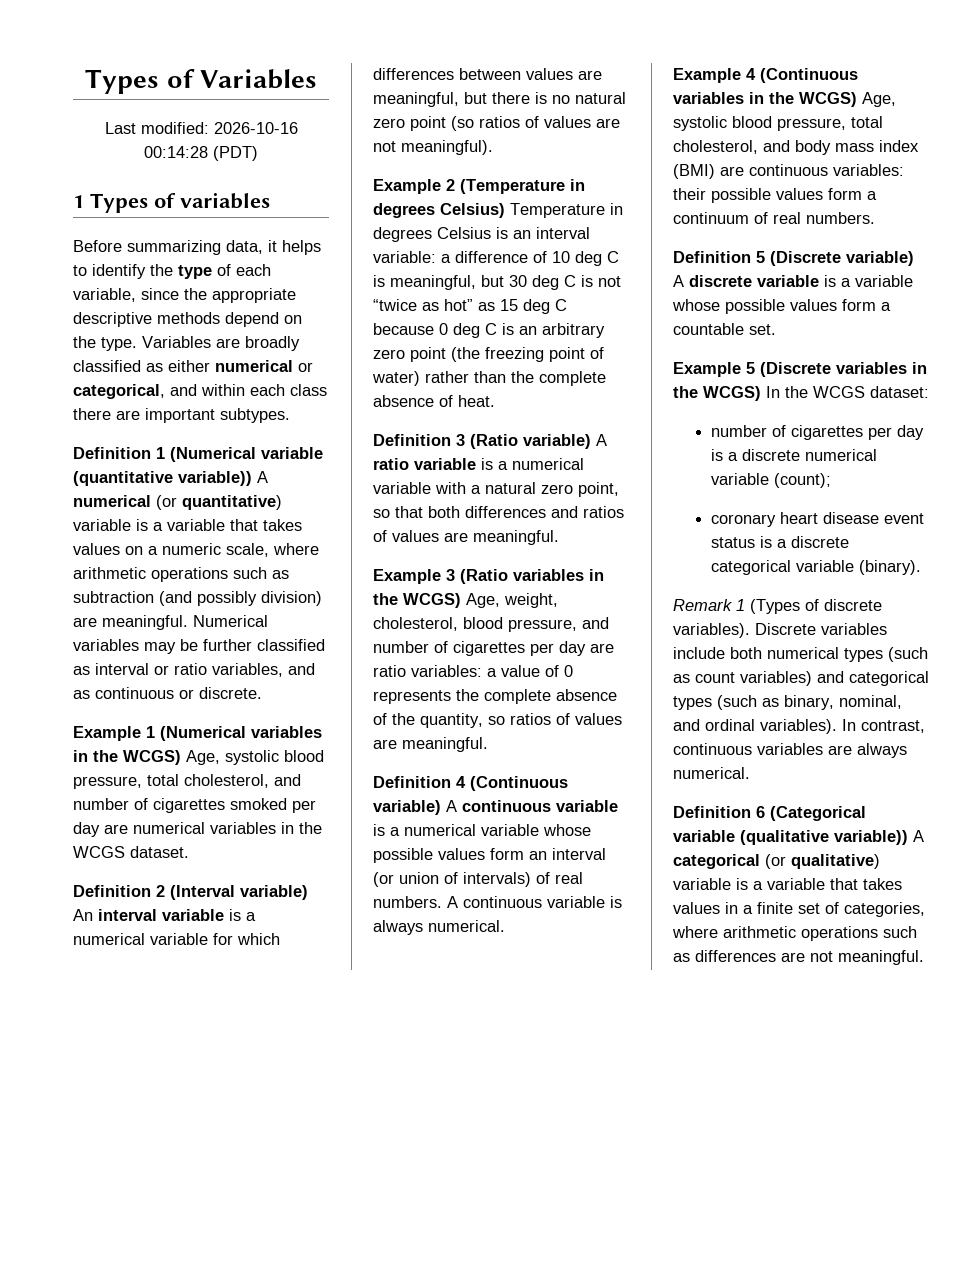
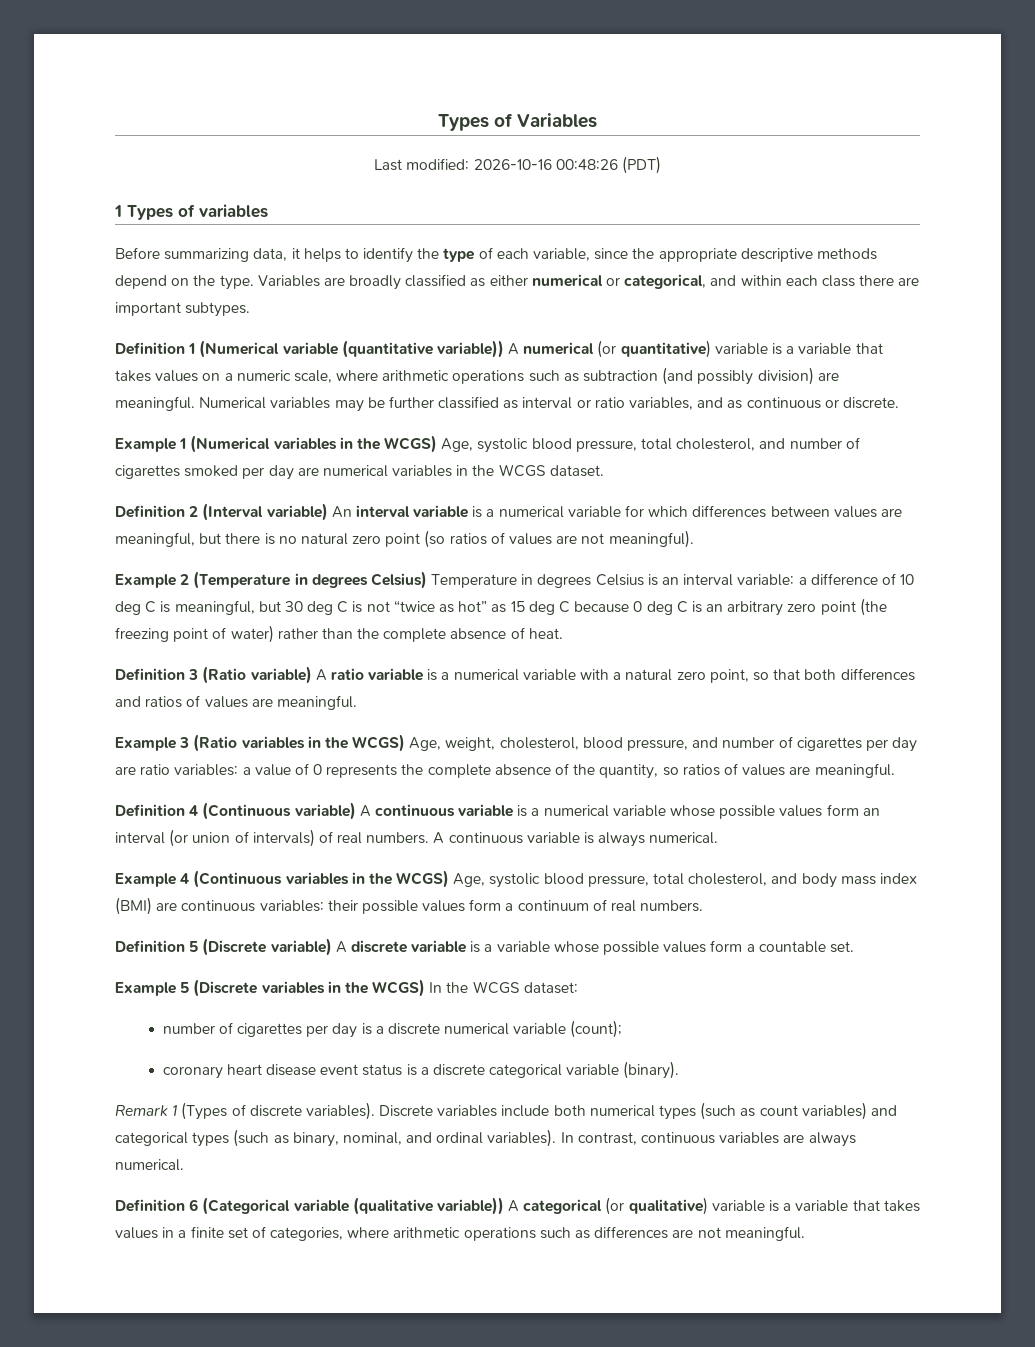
[144,146,208,158] 00:14:28 -> [555,159,618,170] 00:48:26

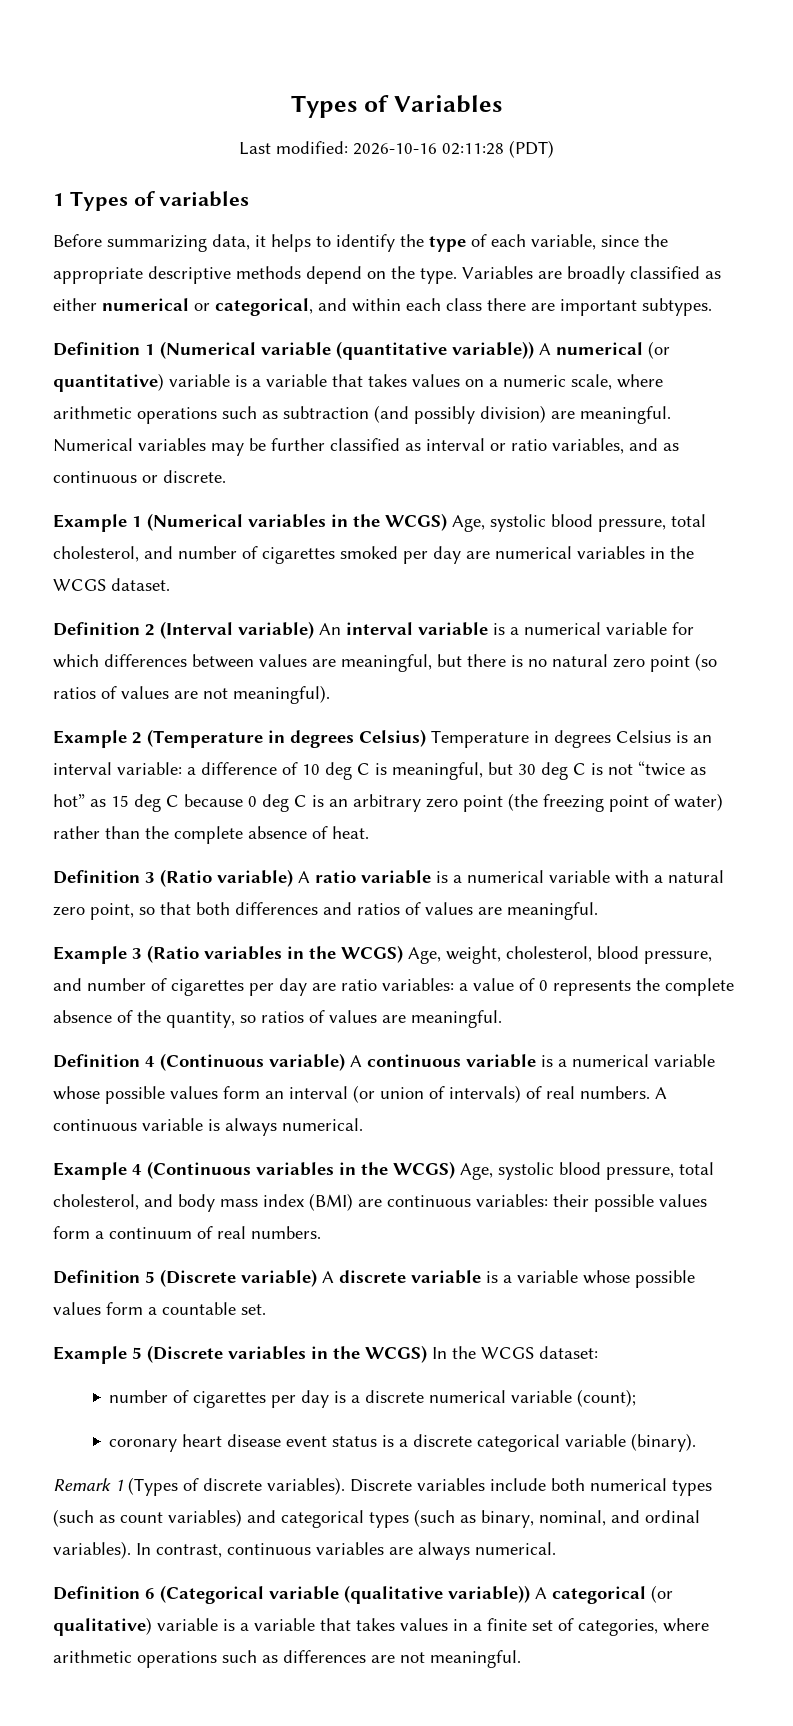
[555,159,618,170] 00:48:26 -> [442,143,504,155] 02:11:28

